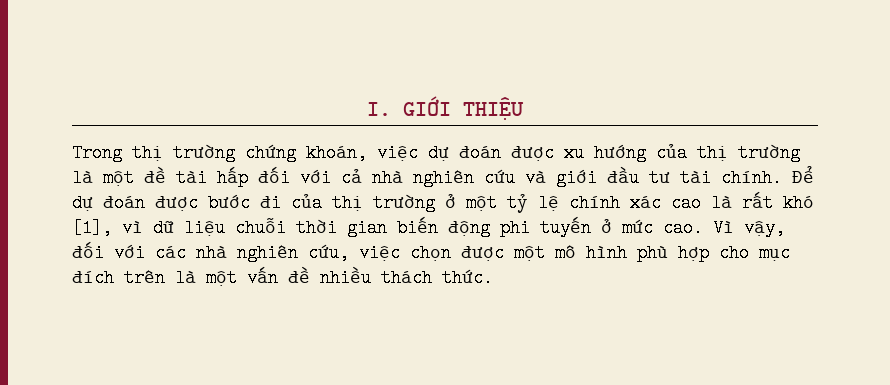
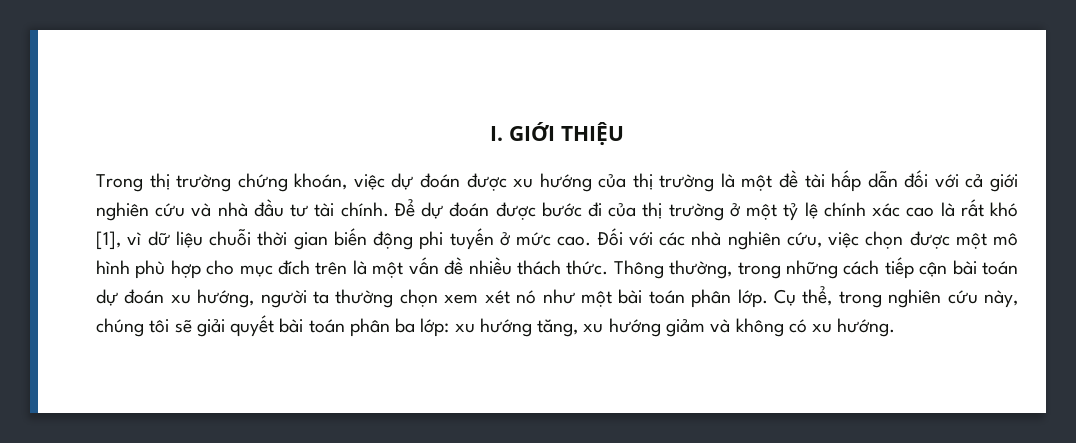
(248, 176) none -> [867,171,898,188] dẫn
[372,169,403,187] nhà -> [990,174,1019,192] giới
[556,169,597,187] giới -> [217,202,248,217] nhà
[713,219,785,237] [72,241,104,262] Vì vậy, đối -> [596,228,623,246] Đối
(493, 278) none -> [613,257,1018,279] [96,286,1018,308] [96,315,896,337] Thông thường, trong những cách tiếp cận bài toán dự đoán xu hướng, người ta thường chọn xem xét nó như một bài toán phân lớp. Cụ thể, trong nghiên cứu này, chúng tôi sẽ giải quyết bài toán phân ba lớp: xu hướng tăng, xu hướng giảm và không có xu hướng.

